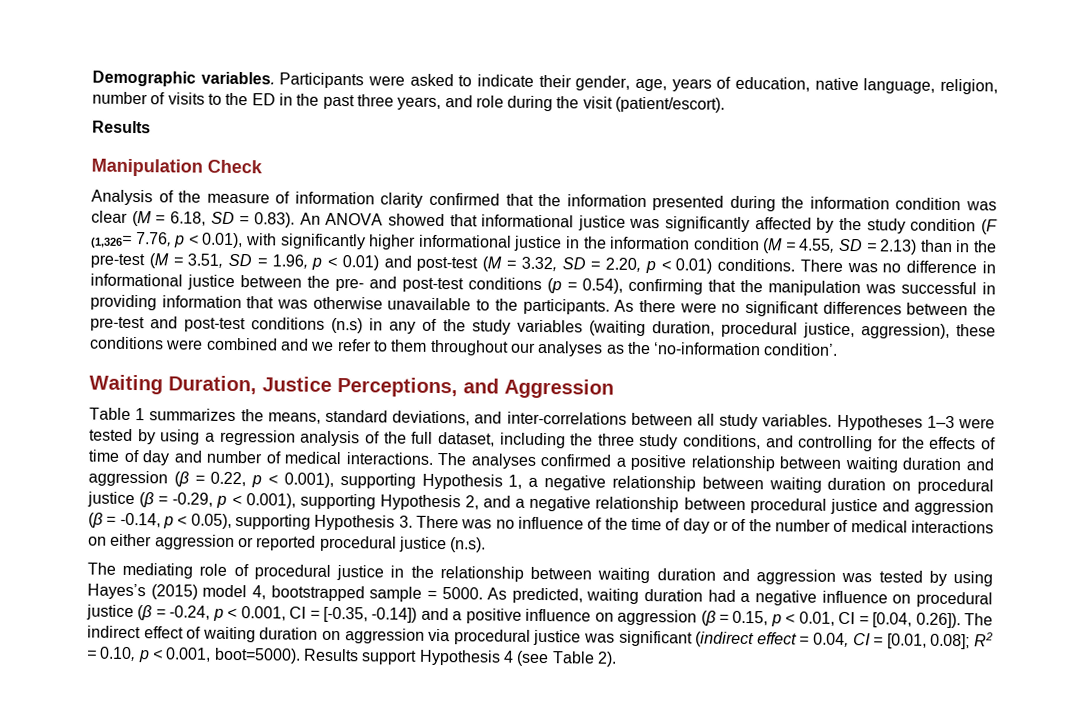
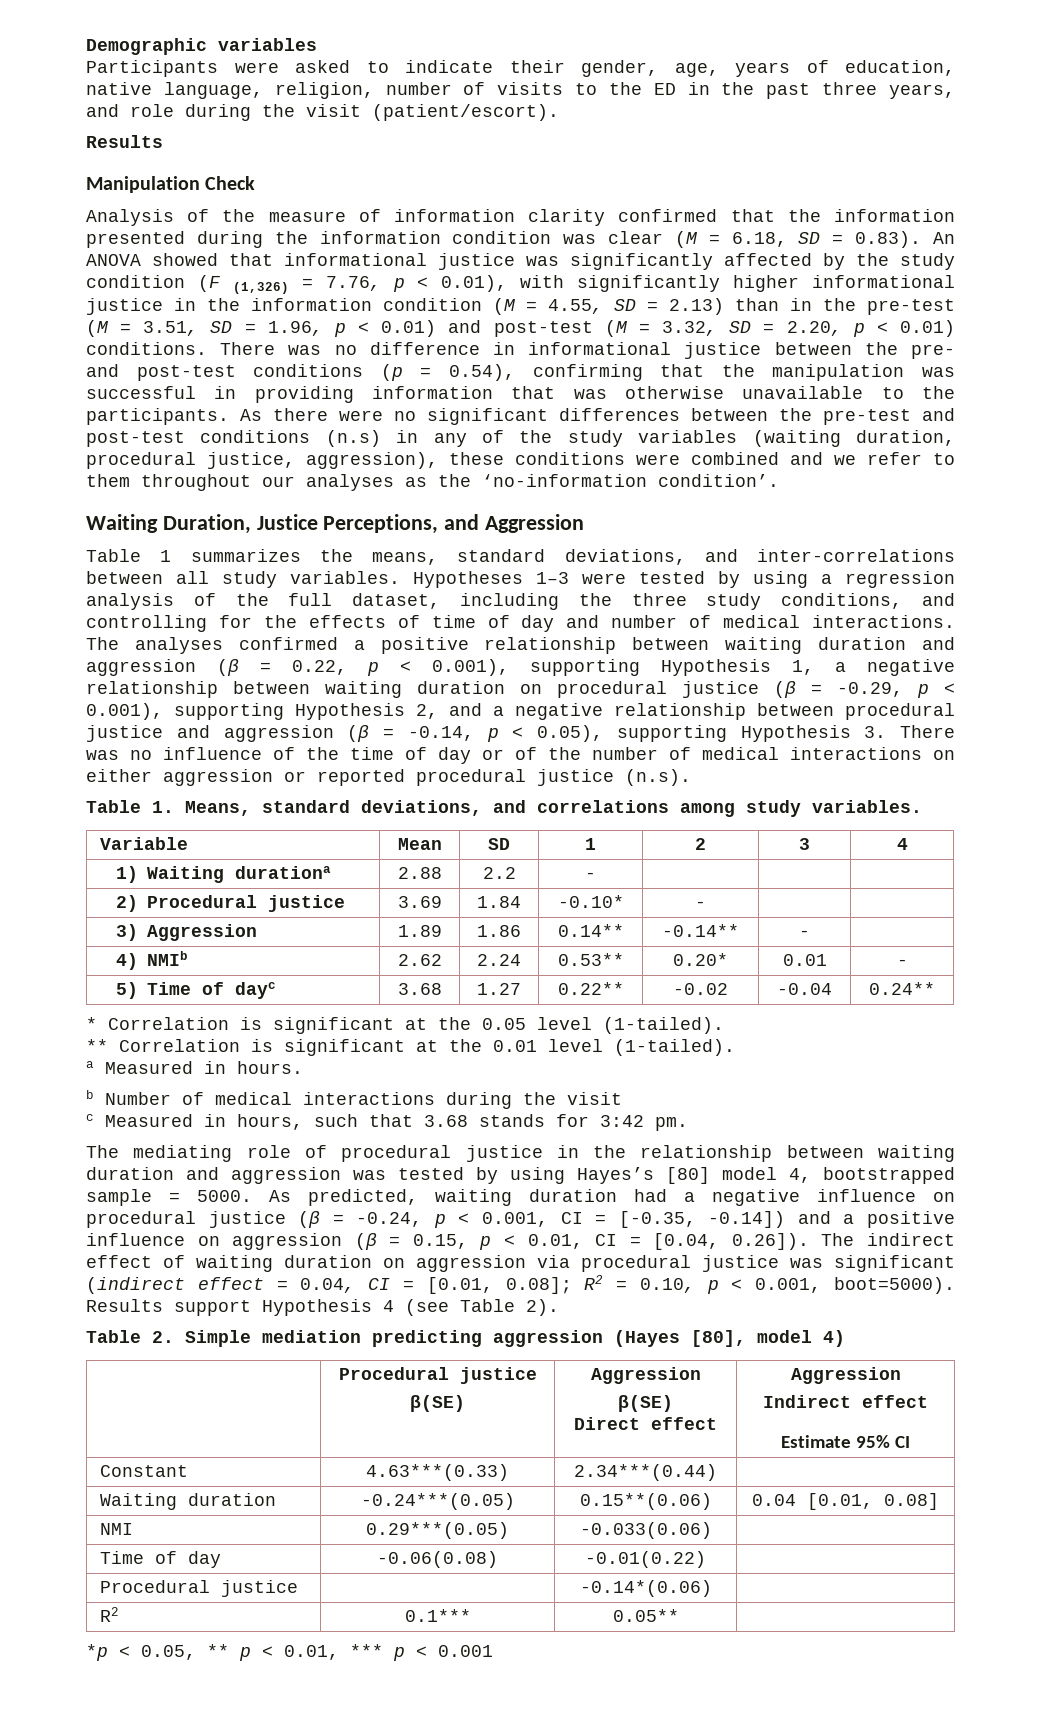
[200,71,275,85] variables. -> [218,38,317,51] variables //
[90,235,132,248] (1,326= -> [232,278,313,294] (1,326) =
(487, 545) none -> [86,800,922,817] [100,837,189,850] [397,838,442,850] [488,838,510,850] [585,838,596,850] [695,838,706,850] [799,838,810,850] [896,838,908,850] [116,866,332,883] [397,867,442,879] [482,867,516,879] [585,872,596,879] [116,895,346,912] [397,896,442,908] [477,896,521,908] [557,895,624,908] [695,901,706,908] [116,924,258,941] [397,925,442,937] [477,925,521,937] [557,924,624,937] [662,924,739,937] [799,930,810,937] [116,951,189,970] [397,954,442,966] [477,954,521,966] [557,953,624,966] [673,953,728,966] [782,954,827,966] [896,959,908,966] [116,982,277,999] [397,983,442,995] [477,983,521,995] [557,982,624,995] [673,983,728,995] [777,983,832,995] [869,982,935,995] [86,1017,724,1034] [86,1039,735,1056] [86,1061,303,1074] [86,1090,622,1109] [86,1114,688,1131] // Table 1. Means, standard deviations, and correlations among study variables. // Variable | Mean | SD | 1 | 2 | 3 | 4 // 1) Waiting durationa | 2.88 | 2.2 | - | | | // 2) Procedural justice | 3.69 | 1.84 | -0.10* | - | | // 3) Aggression | 1.89 | 1.86 | 0.14** | -0.14** | - | // 4) NMIb | 2.62 | 2.24 | 0.53** | 0.20* | 0.01 | - // 5) Time of dayc | 3.68 | 1.27 | 0.22** | -0.02 | -0.04 | 0.24** // * Correlation is significant at the 0.05 level (1-tailed). // ** Correlation is significant at the 0.01 level (1-tailed). // a Measured in hours. // b Number of medical interactions during the visit // c Measured in hours, such that 3.68 stands for 3:42 pm.
[150,584,198,600] (2015) -> [666,1167,710,1184] [80]
(617, 659) none -> [86,1330,845,1347] [338,1367,537,1384] [410,1395,465,1412] [590,1367,701,1384] [617,1395,673,1412] [574,1417,717,1430] [790,1367,901,1384] [762,1395,928,1408] [781,1435,910,1448] [100,1465,189,1477] [366,1464,509,1481] [574,1464,717,1481] [100,1493,277,1510] [360,1493,515,1510] [579,1493,712,1510] [751,1493,939,1510] [100,1523,134,1535] [366,1522,509,1539] [579,1522,712,1539] [100,1551,222,1568] [377,1551,498,1568] [585,1551,706,1568] [100,1580,299,1597] [579,1580,712,1597] [100,1607,120,1622] [404,1609,471,1622] [612,1609,679,1622] [86,1644,493,1661] // Table 2. Simple mediation predicting aggression (Hayes [80], model 4) // | Procedural justice // β(SE) | Aggression // β(SE) // Direct effect | Aggression // Indirect effect // Estimate 95% CI // Constant | 4.63***(0.33) | 2.34***(0.44) | // Waiting duration | -0.24***(0.05) | 0.15**(0.06) | 0.04 [0.01, 0.08] // NMI | 0.29***(0.05) | -0.033(0.06) | // Time of day | -0.06(0.08) | -0.01(0.22) | // Procedural justice | | -0.14*(0.06) | // R2 | 0.1*** | 0.05** | // *p < 0.05, ** p < 0.01, *** p < 0.001

